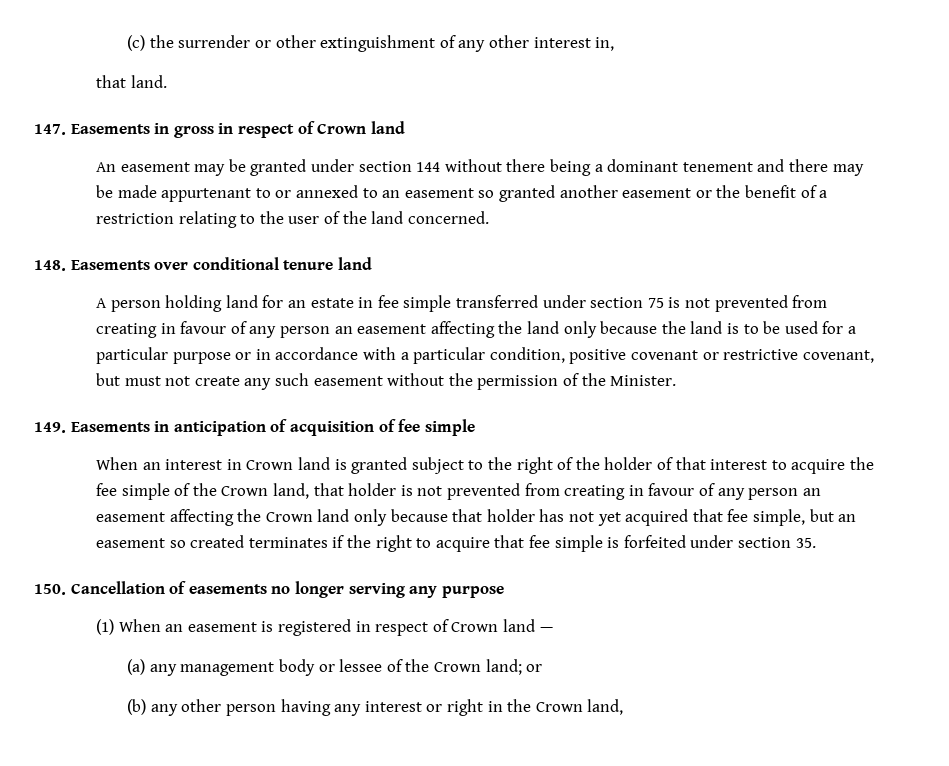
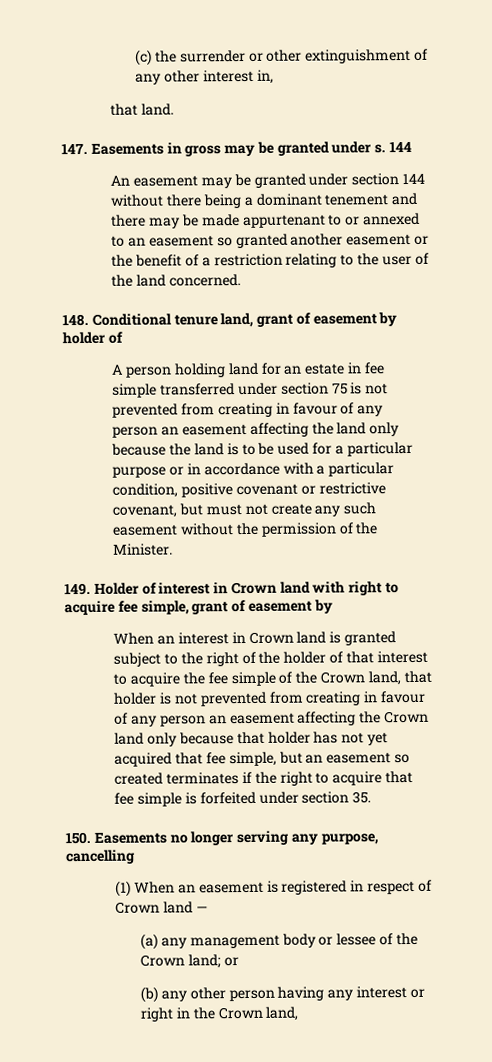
[218,121,405,138] in respect of Crown land -> [224,141,413,157] may be granted under s. 144
[70,257,372,270] Easements over conditional tenure land -> [91,312,398,328] [62,331,123,345] Conditional tenure land, grant of easement by holder of
[70,419,475,436] Easements in anticipation of acquisition of fee simple -> [93,581,400,596] [64,599,333,616] Holder of interest in Crown land with right to acquire fee simple, grant of easement by
[70,581,267,594] Cancellation of easements -> [93,832,167,844] Easements
[441,586,504,598] purpose -> [320,833,378,845] [65,849,136,865] purpose, cancelling

